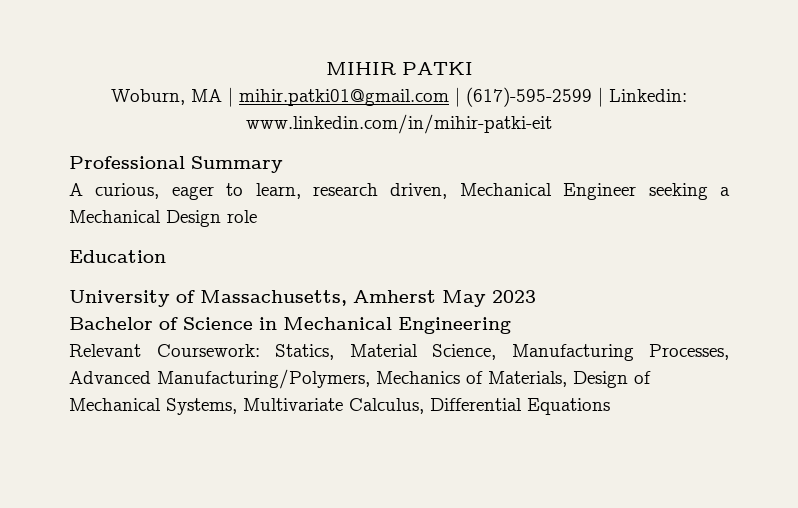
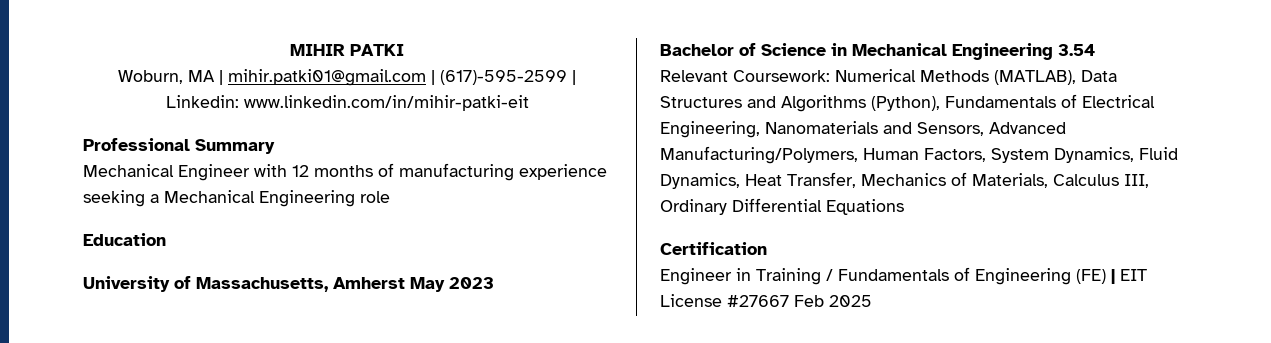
[69,183,637,200] A curious, eager to learn, research driven, Mechanical Engineer -> [83,163,607,181] Mechanical Engineer with 12 months of manufacturing experience
[166,210,221,227] Design -> [259,190,355,207] Engineering
(511, 325) none -> [1058,44,1095,56] 3.54
[275,344,729,361] [69,369,651,389] [69,398,610,415] Statics, Material Science, Manufacturing Processes, Advanced Manufacturing/Polymers, Mechanics of Materials, Design of Mechanical Systems, Multivariate Calculus, Differential Equations -> [835,69,1117,85] [660,94,1155,112] [660,121,1066,138] [660,146,1178,164] [660,172,1149,189] [660,198,904,215] [660,242,767,255] [660,267,1147,285] [660,294,872,307] Numerical Methods (MATLAB), Data Structures and Algorithms (Python), Fundamentals of Electrical Engineering, Nanomaterials and Sensors, Advanced Manufacturing/Polymers, Human Factors, System Dynamics, Fluid Dynamics, Heat Transfer, Mechanics of Materials, Calculus III, Ordinary Differential Equations // Certification // Engineer in Training / Fundamentals of Engineering (FE) | EIT License #27667 Feb 2025

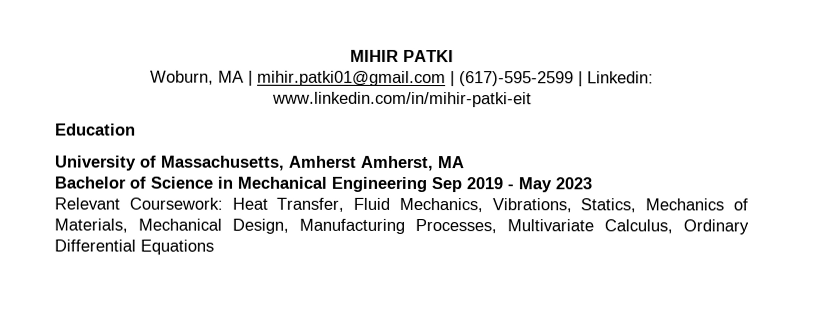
[83,138,275,154] [83,163,607,181] [83,190,390,207] // Professional Summary // Mechanical Engineer with 12 months of manufacturing experience seeking a Mechanical Engineering role -> (532, 99) none
[410,277,494,292] May 2023 -> [360,155,465,172] Amherst, MA
[1058,44,1095,56] [660,69,1117,85] [660,94,1155,112] [660,121,1066,138] [660,146,1178,164] [660,172,1149,189] [660,198,904,215] [660,242,767,255] [660,267,1147,285] [660,294,872,307] 3.54 // Relevant Coursework: Numerical Methods (MATLAB), Data Structures and Algorithms (Python), Fundamentals of Electrical Engineering, Nanomaterials and Sensors, Advanced Manufacturing/Polymers, Human Factors, System Dynamics, Fluid Dynamics, Heat Transfer, Mechanics of Materials, Calculus III, Ordinary Differential Equations // Certification // Engineer in Training / Fundamentals of Engineering (FE) | EIT License #27667 Feb 2025 -> [431,177,592,193] [54,197,749,213] [54,218,749,235] [54,239,214,255] Sep 2019 - May 2023 // Relevant Coursework: Heat Transfer, Fluid Mechanics, Vibrations, Statics, Mechanics of Materials, Mechanical Design, Manufacturing Processes, Multivariate Calculus, Ordinary Differential Equations

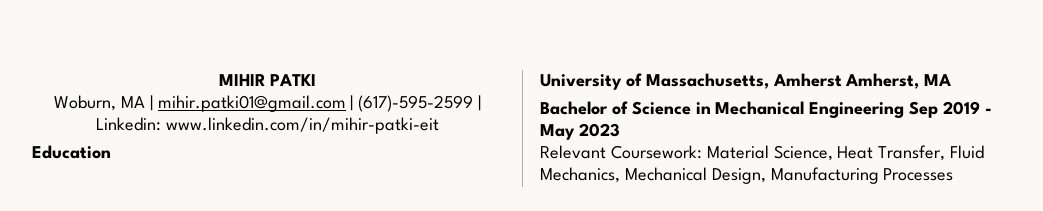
(223, 203) none -> [706,145,833,161] Material Science,
[491,198,749,213] [54,218,749,235] [54,239,214,255] Vibrations, Statics, Mechanics of Materials, Mechanical Design, Manufacturing Processes, Multivariate Calculus, Ordinary Differential Equations -> [624,167,954,184] Mechanical Design, Manufacturing Processes

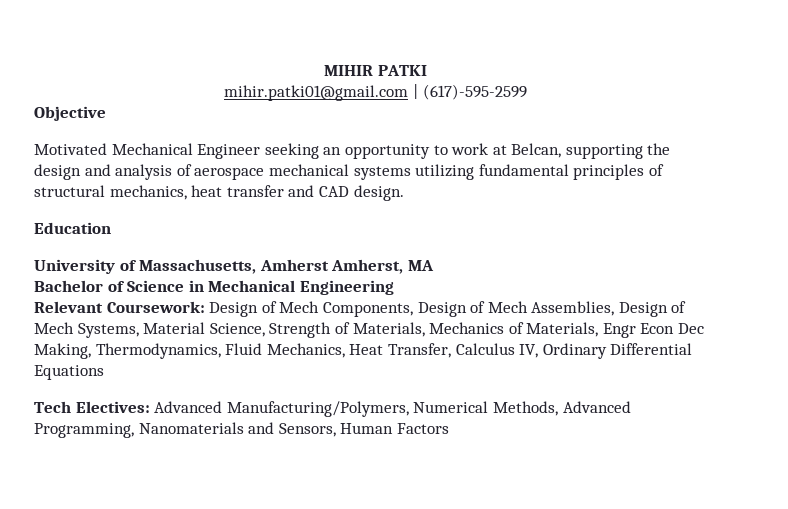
[53,95,153,111] Woburn, MA | -> (427, 70) none
[478,95,482,111] [96,117,439,134] | Linkedin: www.linkedin.com/in/mihir-patki-eit -> [34,106,106,121] [34,143,671,159] [34,164,664,180] [34,185,404,201] // Objective // Motivated Mechanical Engineer seeking an opportunity to work at Belcan, supporting the design and analysis of aerospace mechanical systems utilizing fundamental principles of structural mechanics, heat transfer and CAD design.
[909,101,992,118] [540,123,620,140] [540,145,985,161] [540,167,954,184] Sep 2019 - May 2023 // Relevant Coursework: Material Science, Heat Transfer, Fluid Mechanics, Mechanical Design, Manufacturing Processes -> [34,301,687,317] [34,322,705,338] [34,343,693,359] [34,365,104,380] [34,401,631,417] [34,422,449,438] // Relevant Coursework: Design of Mech Components, Design of Mech Assemblies, Design of Mech Systems, Material Science, Strength of Materials, Mechanics of Materials, Engr Econ Dec Making, Thermodynamics, Fluid Mechanics, Heat Transfer, Calculus IV, Ordinary Differential Equations // Tech Electives: Advanced Manufacturing/Polymers, Numerical Methods, Advanced Programming, Nanomaterials and Sensors, Human Factors

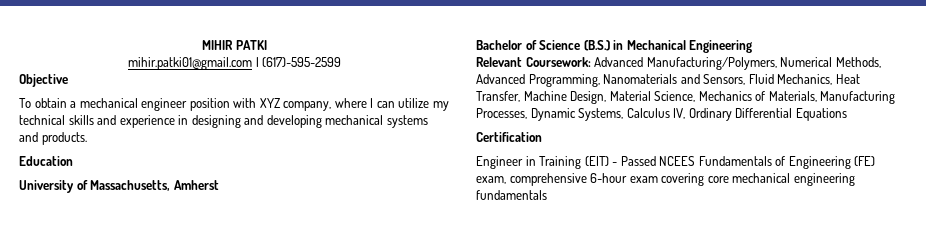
[34,143,671,159] [34,164,664,180] [34,185,404,201] Motivated Mechanical Engineer seeking an opportunity to work at Belcan, supporting the design and analysis of aerospace mechanical systems utilizing fundamental principles of structural mechanics, heat transfer and CAD design. -> [19,98,449,111] [19,115,428,128] [19,132,87,145] To obtain a mechanical engineer position with XYZ company, where I can utilize my technical skills and experience in designing and developing mechanical systems and products.
[331,259,434,274] Amherst, MA -> (219, 185) none
(185, 286) none -> [583,40,610,51] (B.S.)
[209,301,687,317] [34,322,705,338] [34,343,693,359] [34,365,104,380] [34,401,150,413] Design of Mech Components, Design of Mech Assemblies, Design of Mech Systems, Material Science, Strength of Materials, Mechanics of Materials, Engr Econ Dec Making, Thermodynamics, Fluid Mechanics, Heat Transfer, Calculus IV, Ordinary Differential Equations // Tech Electives: -> (591, 62) none
[340,423,449,434] Human Factors -> [748,74,860,85] [476,91,896,104] [476,108,847,121] [476,132,542,142] [476,156,876,169] [476,173,855,186] [476,190,547,200] Fluid Mechanics, Heat Transfer, Machine Design, Material Science, Mechanics of Materials, Manufacturing Processes, Dynamic Systems, Calculus IV, Ordinary Differential Equations // Certification // Engineer in Training (EIT) - Passed NCEES Fundamentals of Engineering (FE) exam, comprehensive 6-hour exam covering core mechanical engineering fundamentals

